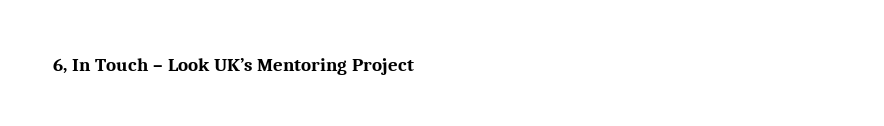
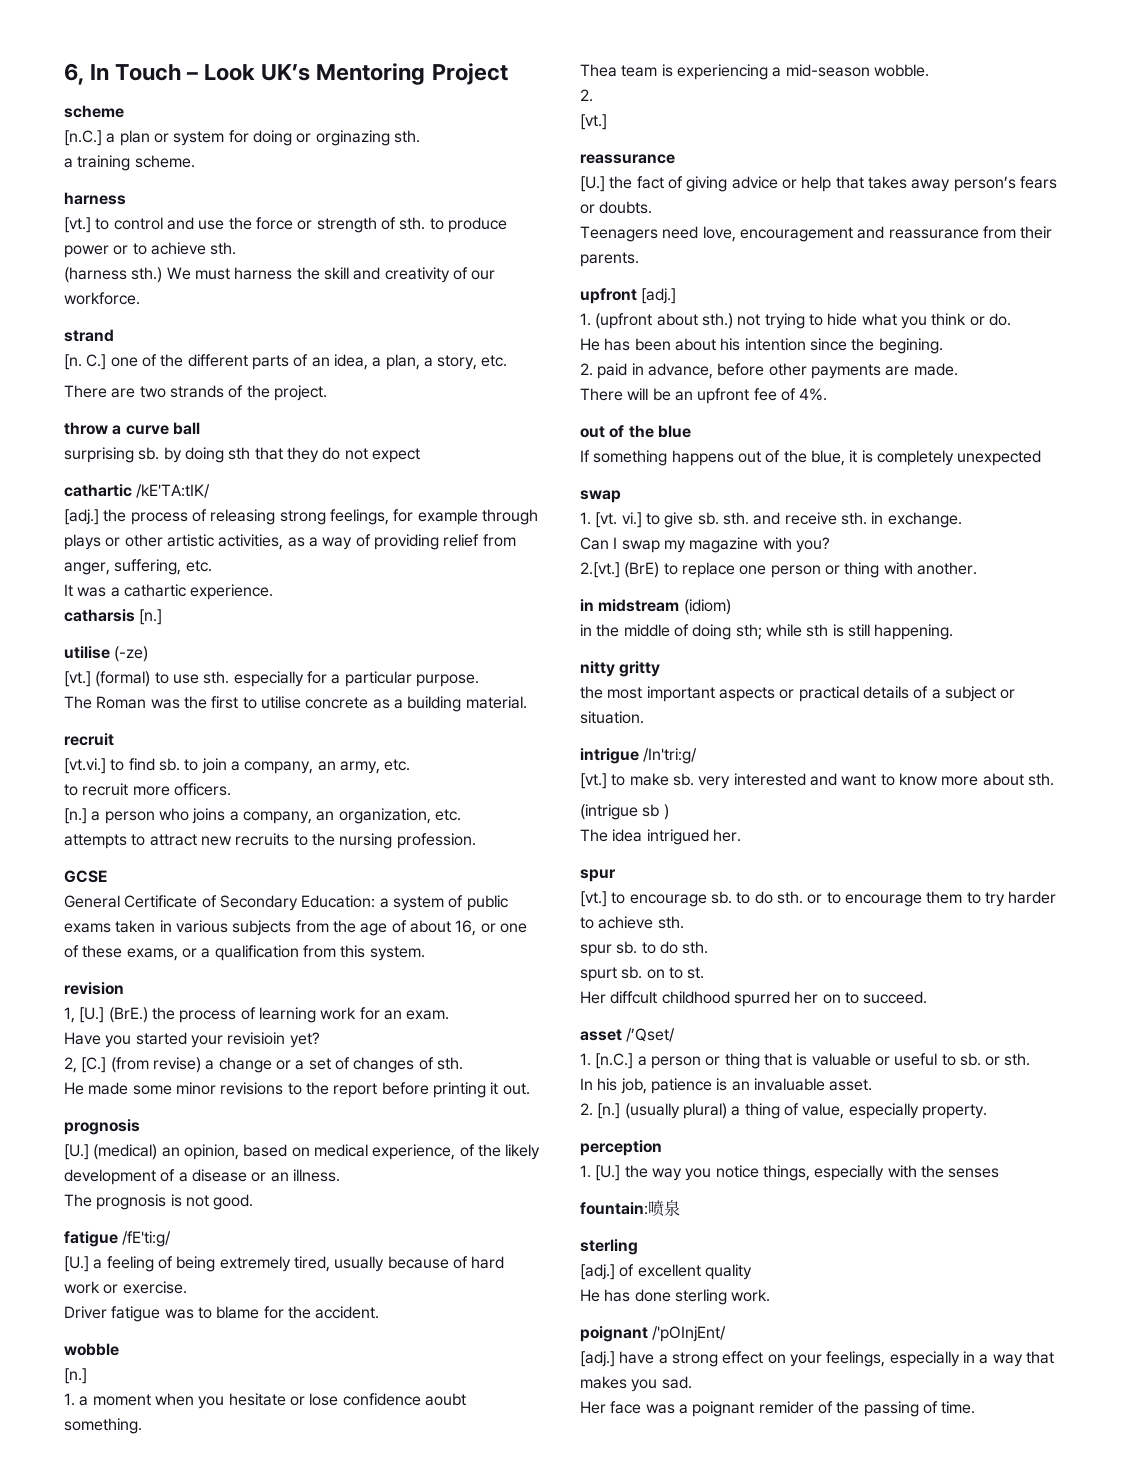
(414, 66) none -> [64,105,124,118] [64,130,420,146] [64,155,195,171] [64,192,126,205] [64,217,507,233] [64,242,237,258] [64,267,496,283] [64,292,140,305] [64,329,114,342] [64,354,508,370] [64,385,327,401] [64,422,200,435] [64,447,420,463] [64,484,211,498] [64,509,538,525] [64,534,516,550] [64,559,212,575] [64,584,274,600] [64,609,163,625] [64,646,149,662] [64,671,479,687] [64,696,527,712] [64,733,114,746] [64,758,411,774] [64,783,231,796] [64,808,461,824] [64,833,476,849] [64,870,107,883] [64,895,508,911] [64,920,527,936] [64,945,425,961] [64,982,124,995] [64,1007,450,1023] [64,1032,320,1048] [64,1057,463,1073] [64,1082,530,1098] [64,1119,140,1135] [64,1144,541,1160] [64,1169,340,1185] [64,1194,254,1210] [64,1231,172,1247] [64,1256,505,1272] [64,1281,187,1294] [64,1306,380,1322] [64,1343,119,1356] [64,1368,87,1384] [64,1393,466,1409] [64,1418,142,1434] [580,64,929,80] [580,89,593,102] [580,114,607,130] [580,154,675,164] [580,176,1057,192] [580,201,653,214] [580,226,1053,242] [580,252,639,267] [580,288,677,304] [580,313,1011,329] [580,338,943,354] [580,363,958,379] [580,388,828,404] [580,425,691,438] [580,450,1042,466] [580,490,621,503] [580,512,962,528] [580,537,830,553] [580,562,977,578] [580,599,731,615] [580,624,954,640] [580,661,661,677] [580,686,1016,702] [580,711,644,724] [580,748,698,764] [580,773,1054,789] [580,804,669,820] [580,829,741,845] [580,869,616,882] [580,891,1057,907] [580,916,684,929] [580,941,709,957] [580,966,705,982] [580,991,928,1007] [580,1028,676,1042] [580,1053,1031,1069] [580,1078,873,1094] [580,1103,987,1119] [580,1140,662,1156] [580,1165,1000,1181] [580,1200,680,1217] [580,1239,638,1255] [580,1264,752,1280] [580,1289,771,1305] [580,1326,727,1342] [580,1351,1054,1367] [580,1376,692,1392] [580,1401,976,1417] // scheme // [n.C.] a plan or system for doing or orginazing sth. // a training scheme. // harness // [vt.] to control and use the force or strength of sth. to produce power or to achieve sth. // (harness sth.) We must harness the skill and creativity of our workforce. // strand // [n. C.] one of the different parts of an idea, a plan, a story, etc. // There are two strands of the project. // throw a curve ball // surprising sb. by doing sth that they do not expect // cathartic /kE'TA:tIK/ // [adj.] the process of releasing strong feelings, for example through plays or other artistic activities, as a way of providing relief from anger, suffering, etc. // It was a cathartic experience. // catharsis [n.] // utilise (-ze) // [vt.] (formal) to use sth. especially for a particular purpose. // The Roman was the first to utilise concrete as a building material. // recruit // [vt.vi.] to find sb. to join a company, an army, etc. // to recruit more officers. // [n.] a person who joins a company, an organization, etc. // attempts to attract new recruits to the nursing profession. // GCSE // General Certificate of Secondary Education: a system of public exams taken in various subjects from the age of about 16, or one of these exams, or a qualification from this system. // revision // 1, [U.] (BrE.) the process of learning work for an exam. // Have you started your revisioin yet? // 2, [C.] (from revise) a change or a set of changes of sth. // He made some minor revisions to the report before printing it out. // prognosis // [U.] (medical) an opinion, based on medical experience, of the likely development of a disease or an illness. // The prognosis is not good. // fatigue /fE'ti:g/ // [U.] a feeling of being extremely tired, usually because of hard work or exercise. // Driver fatigue was to blame for the accident. // wobble // [n.] // 1. a moment when you hesitate or lose confidence aoubt something. // Thea team is experiencing a mid-season wobble. // 2. // [vt.] // reassurance // [U.] the fact of giving advice or help that takes away person’s fears or doubts. // Teenagers need love, encouragement and reassurance from their parents. // upfront [adj.] // 1. (upfront about sth.) not trying to hide what you think or do. // He has been about his intention since the begining. // 2. paid in advance, before other payments are made. // There will be an upfront fee of 4%. // out of the blue // If something happens out of the blue, it is completely unexpected // swap // 1. [vt. vi.] to give sb. sth. and receive sth. in exchange. // Can I swap my magazine with you? // 2.[vt.] (BrE) to replace one person or thing with another. // in midstream (idiom) // in the middle of doing sth; while sth is still happening. // nitty gritty // the most important aspects or practical details of a subject or situation. // intrigue /In'tri:g/ // [vt.] to make sb. very interested and want to know more about sth. // (intrigue sb ) // The idea intrigued her. // spur // [vt.] to encourage sb. to do sth. or to encourage them to try harder to achieve sth. // spur sb. to do sth. // spurt sb. on to st. // Her diffcult childhood spurred her on to succeed. // asset /’Qset/ // 1. [n.C.] a person or thing that is valuable or useful to sb. or sth. // In his job, patience is an invaluable asset. // 2. [n.] (usually plural) a thing of value, especially property. // perception // 1. [U.] the way you notice things, especially with the senses // fountain:喷泉 // sterling // [adj.] of excellent quality // He has done sterling work. // poignant /'pOInjEnt/ // [adj.] have a strong effect on your feelings, especially in a way that makes you sad. // Her face was a poignant remider of the passing of time.

